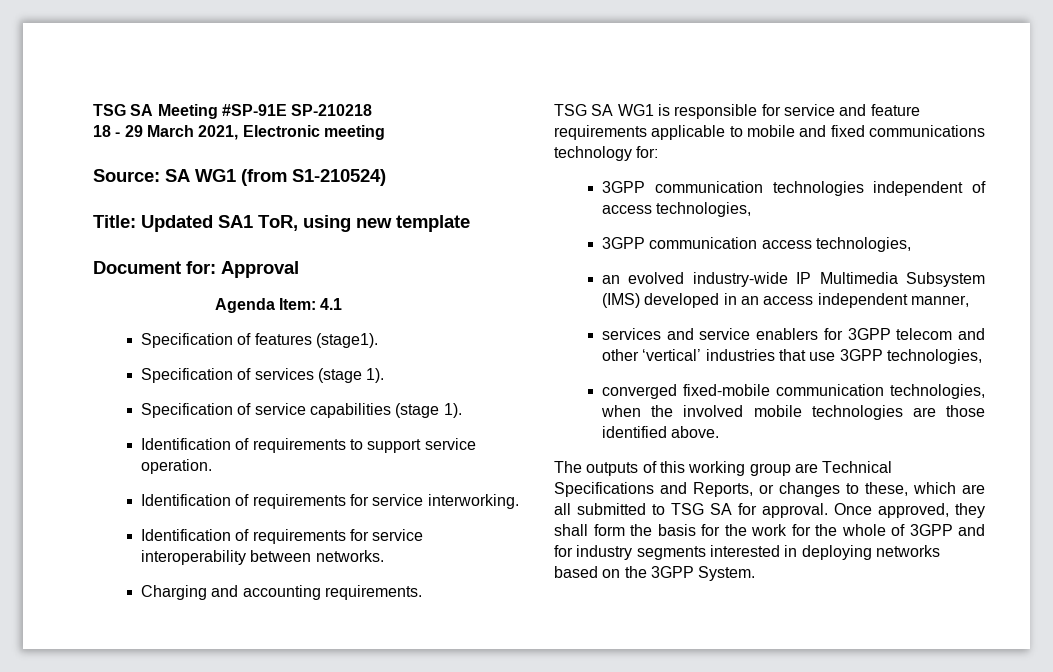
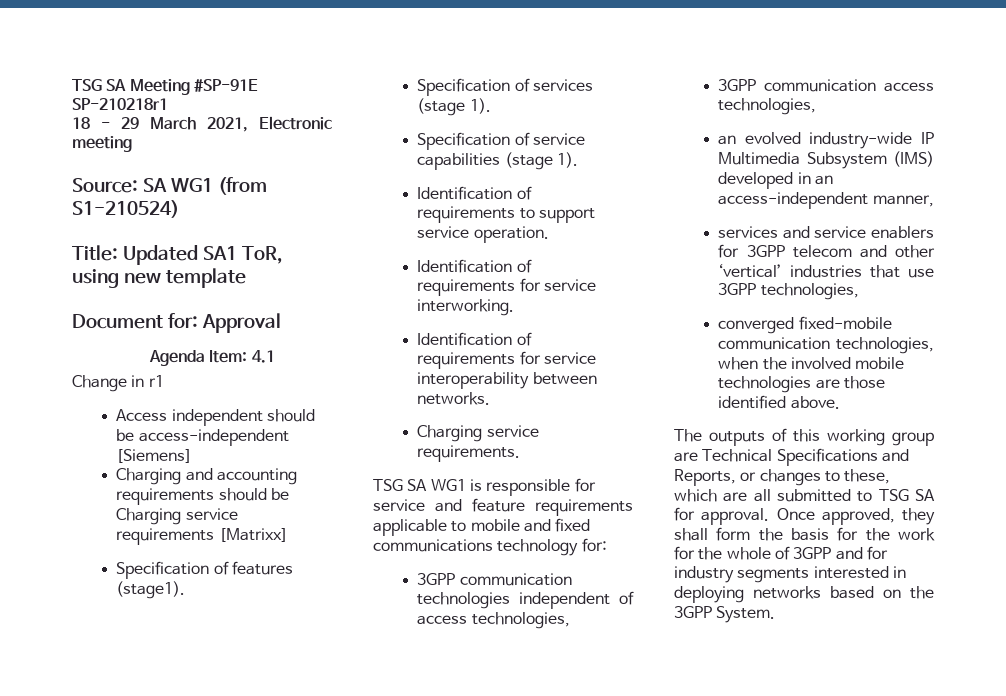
[291,104,373,116] SP-210218 -> [72,98,168,110] SP-210218r1
(343, 304) none -> [72,375,164,392] [116,409,316,426] [116,429,289,446] [116,449,193,463] [116,468,298,485] [116,488,290,505] [116,508,238,525] [116,528,288,545] // Change in r1 // Access independent should be access-independent [Siemens] // Charging and accounting requirements should be Charging service requirements [Matrixx]
[211,585,321,600] and accounting -> [486,425,539,437] service
[763,293,908,308] access independent -> [718,192,869,209] access-independent

